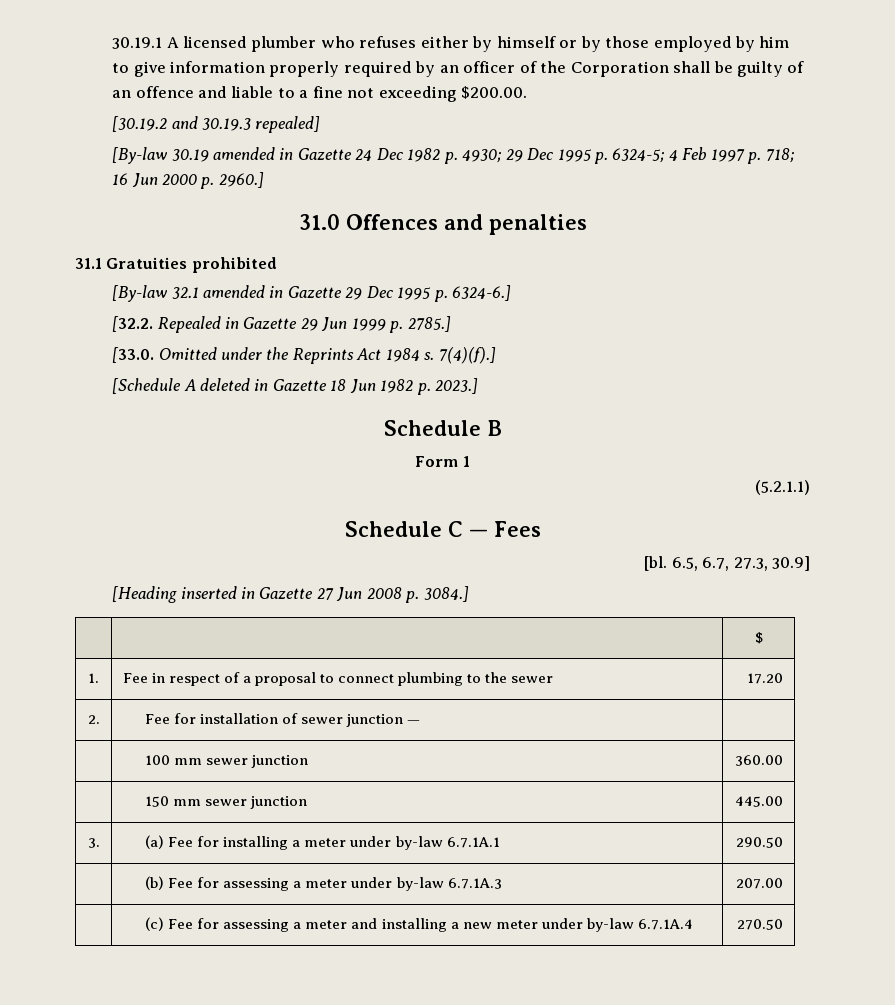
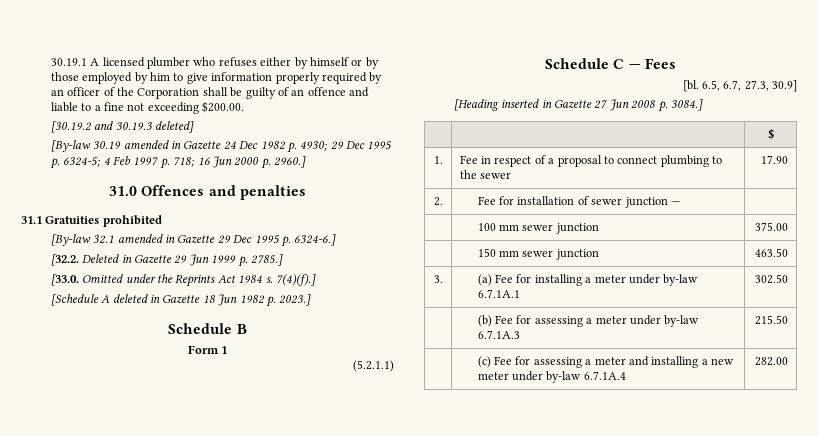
[255,116,321,133] repealed] -> [155,121,195,133] deleted]
[157,316,221,333] Repealed -> [82,254,120,263] Deleted
[747,673,784,684] 17.20 -> [761,155,789,164] 17.90
[735,755,784,766] 360.00 -> [755,222,789,231] 375.00
[735,796,784,807] 445.00 -> [755,248,789,257] 463.50
[736,837,784,848] 290.50 -> [755,274,789,284] 302.50
[736,878,784,889] 207.00 -> [755,315,789,325] 215.50
[737,919,784,930] 270.50 -> [755,357,789,366] 282.00

